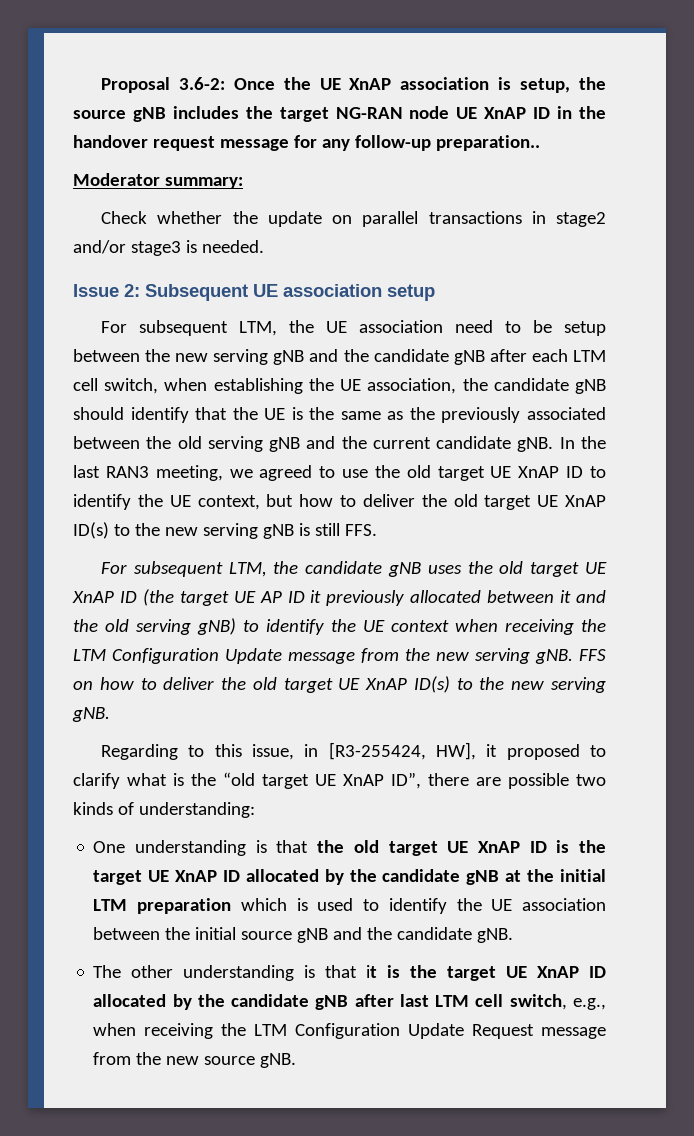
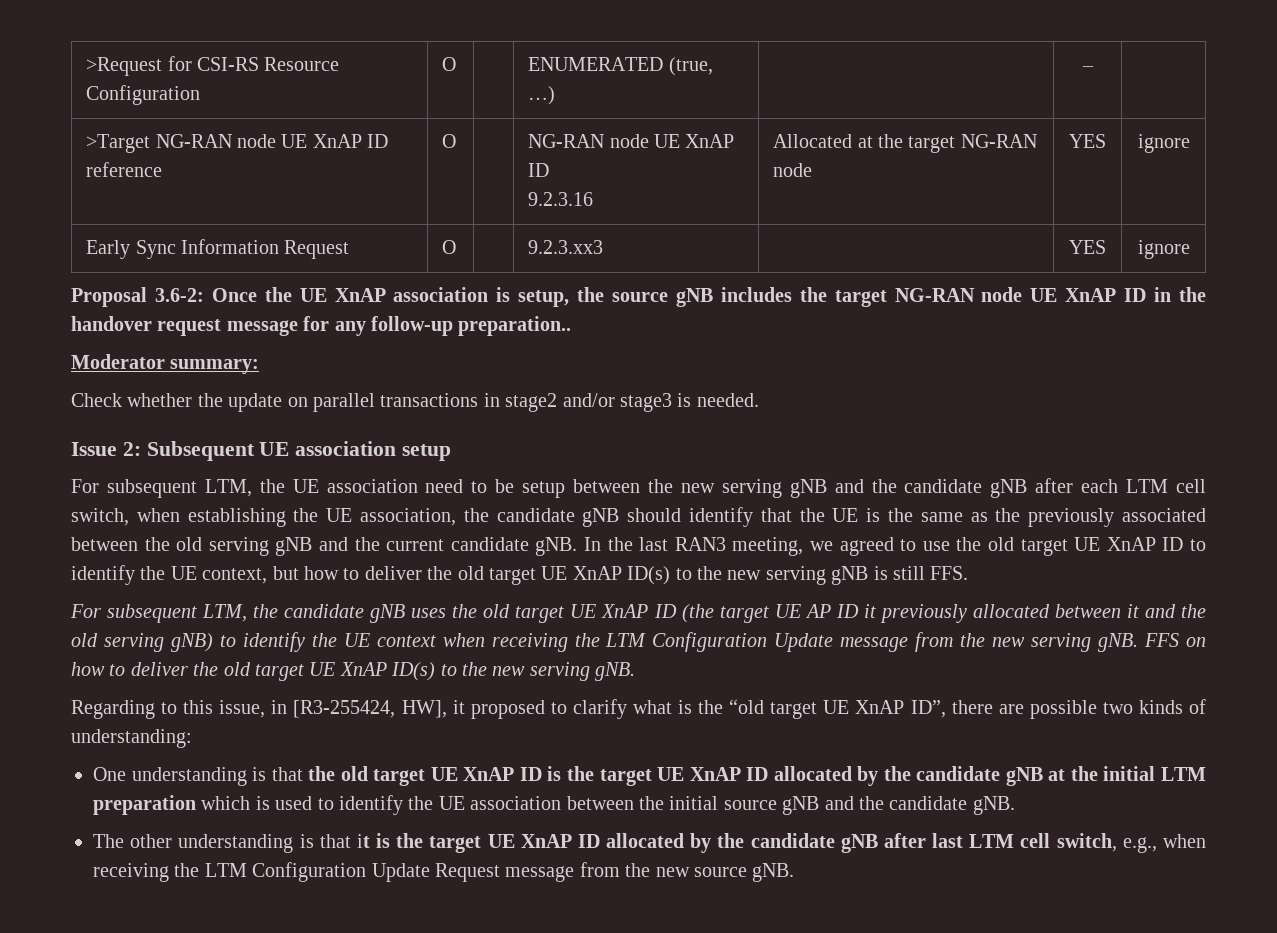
(101, 85) none -> [86,56,340,76] [86,85,201,105] [442,57,457,71] [528,57,713,76] [528,86,556,105] [1081,66,1094,71] [86,134,389,153] [86,162,163,177] [442,134,457,148] [528,134,735,148] [528,163,550,177] [528,192,594,206] [773,134,1037,153] [773,163,813,177] [1069,134,1106,148] [1137,134,1190,153] [86,239,350,259] [442,240,457,254] [528,240,604,254] [1069,240,1106,254] [1137,240,1190,259] >Request for CSI-RS Resource Configuration | O | | ENUMERATED (true, …) | | – | // >Target NG-RAN node UE XnAP ID reference | O | | NG-RAN node UE XnAP ID // 9.2.3.16 | Allocated at the target NG-RAN node | YES | ignore // Early Sync Information Request | O | | 9.2.3.xx3 | | YES | ignore //

